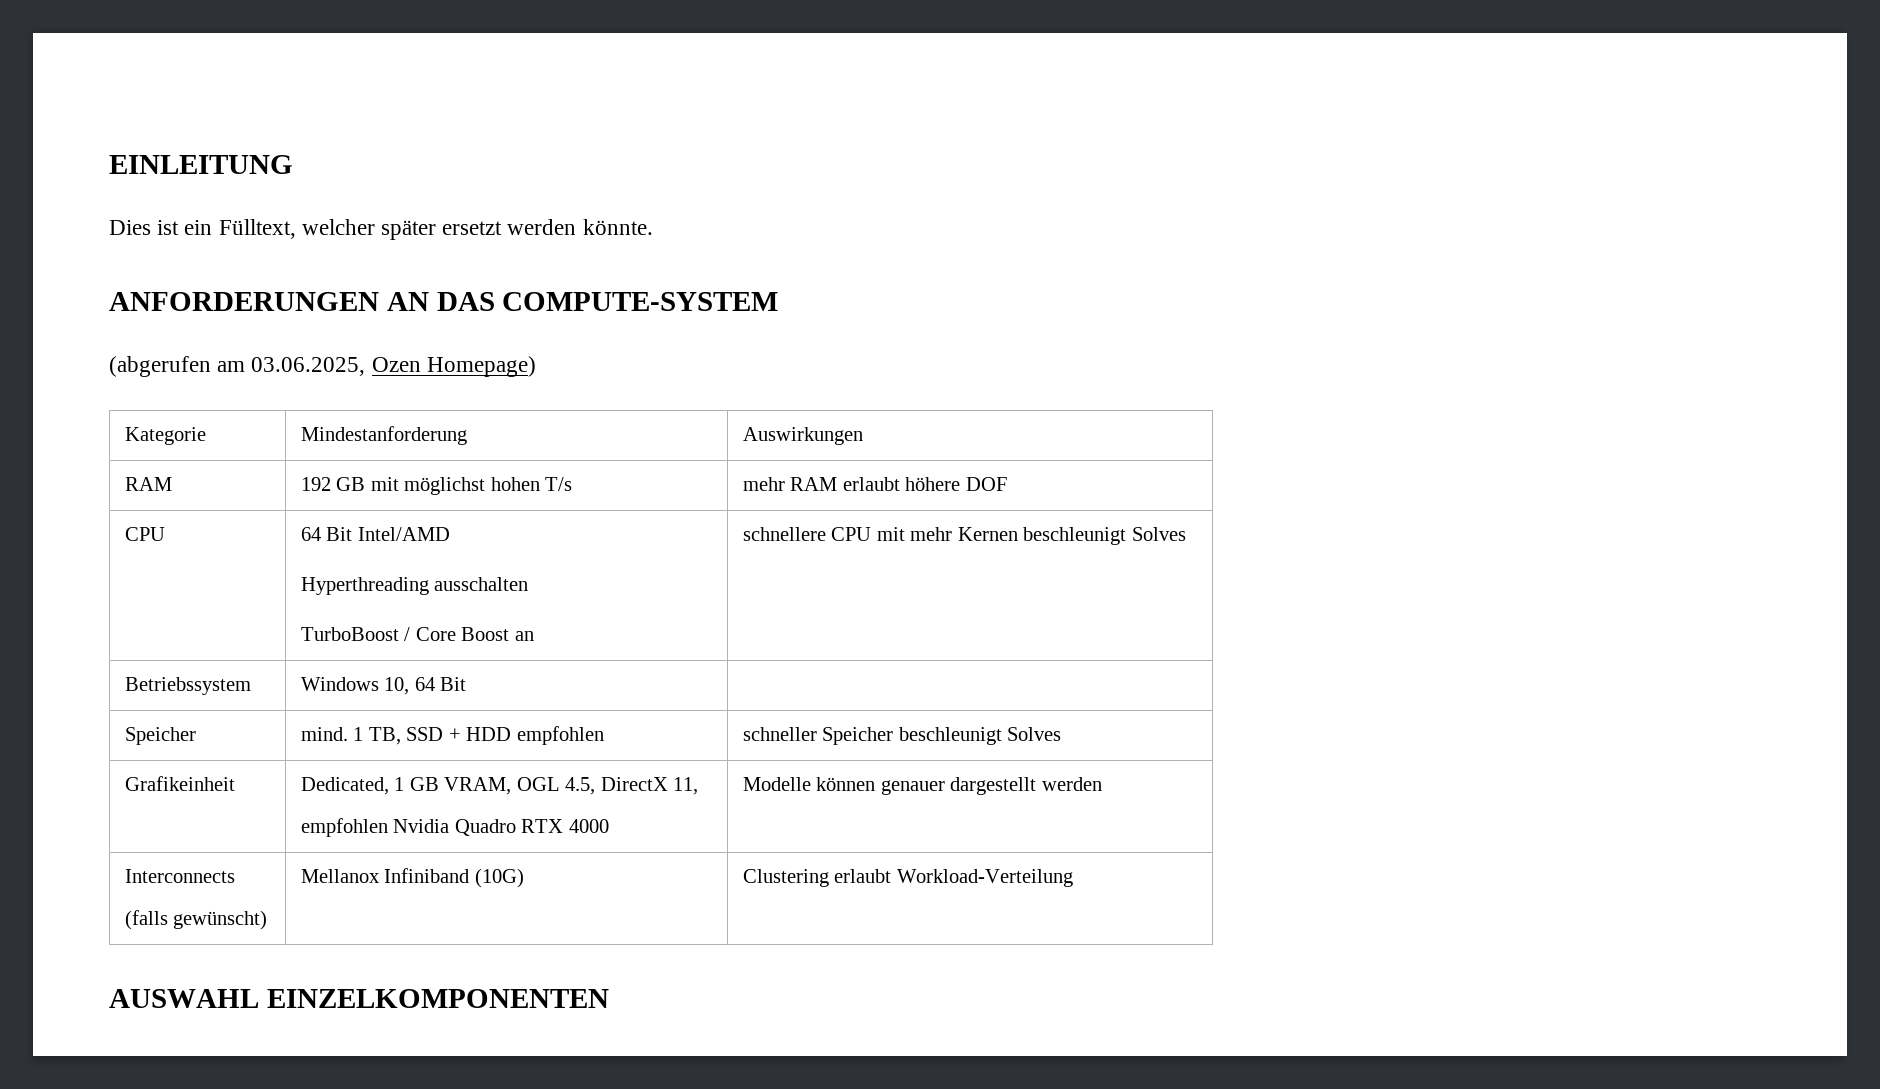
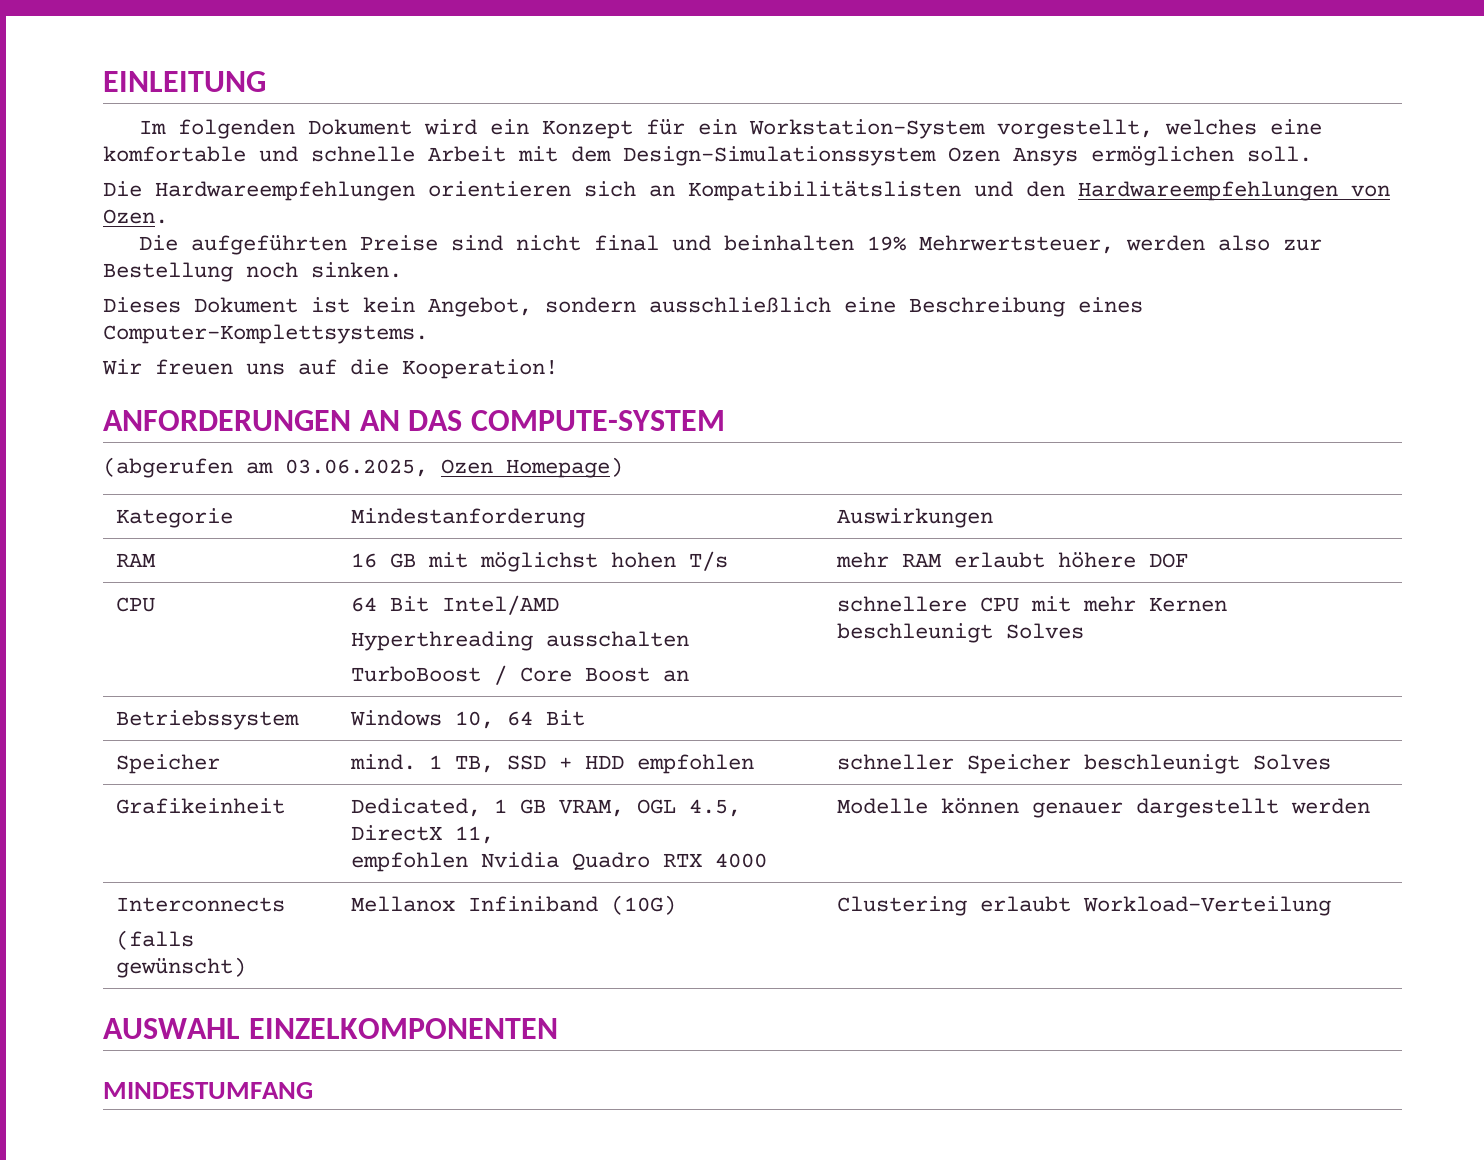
[109,219,653,240] Dies ist ein Fülltext, welcher später ersetzt werden könnte. -> [139,119,1323,139] [103,146,1312,166] [103,181,1390,201] [103,209,168,224] [139,235,1323,255] [103,262,402,282] [103,297,1143,317] [103,324,428,344] [102,359,558,379] Im folgenden Dokument wird ein Konzept für ein Workstation-System vorgestellt, welches eine komfortable und schnelle Arbeit mit dem Design-Simulationssystem Ozen Ansys ermöglichen soll. // Die Hardwareempfehlungen orientieren sich an Kompatibilitätslisten und den Hardwareempfehlungen von Ozen. // Die aufgeführten Preise sind nicht final und beinhalten 19% Mehrwertsteuer, werden also zur Bestellung noch sinken. // Dieses Dokument ist kein Angebot, sondern ausschließlich eine Beschreibung eines Computer-Komplettsystems. // Wir freuen uns auf die Kooperation!
[300,477,331,491] 192 -> [350,553,377,568] 16
(609, 998) none -> [103,1082,313,1099] // MINDESTUMFANG

